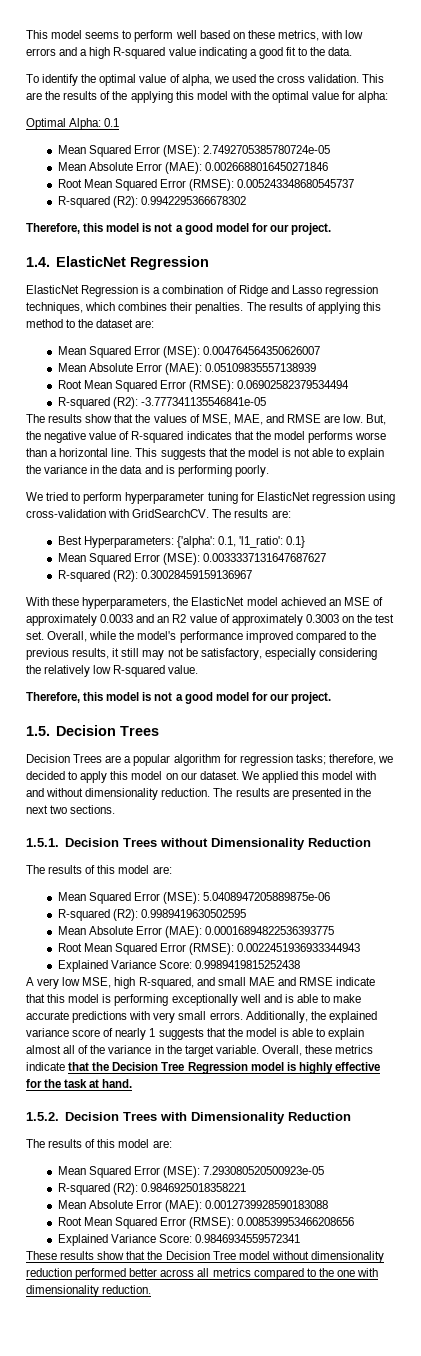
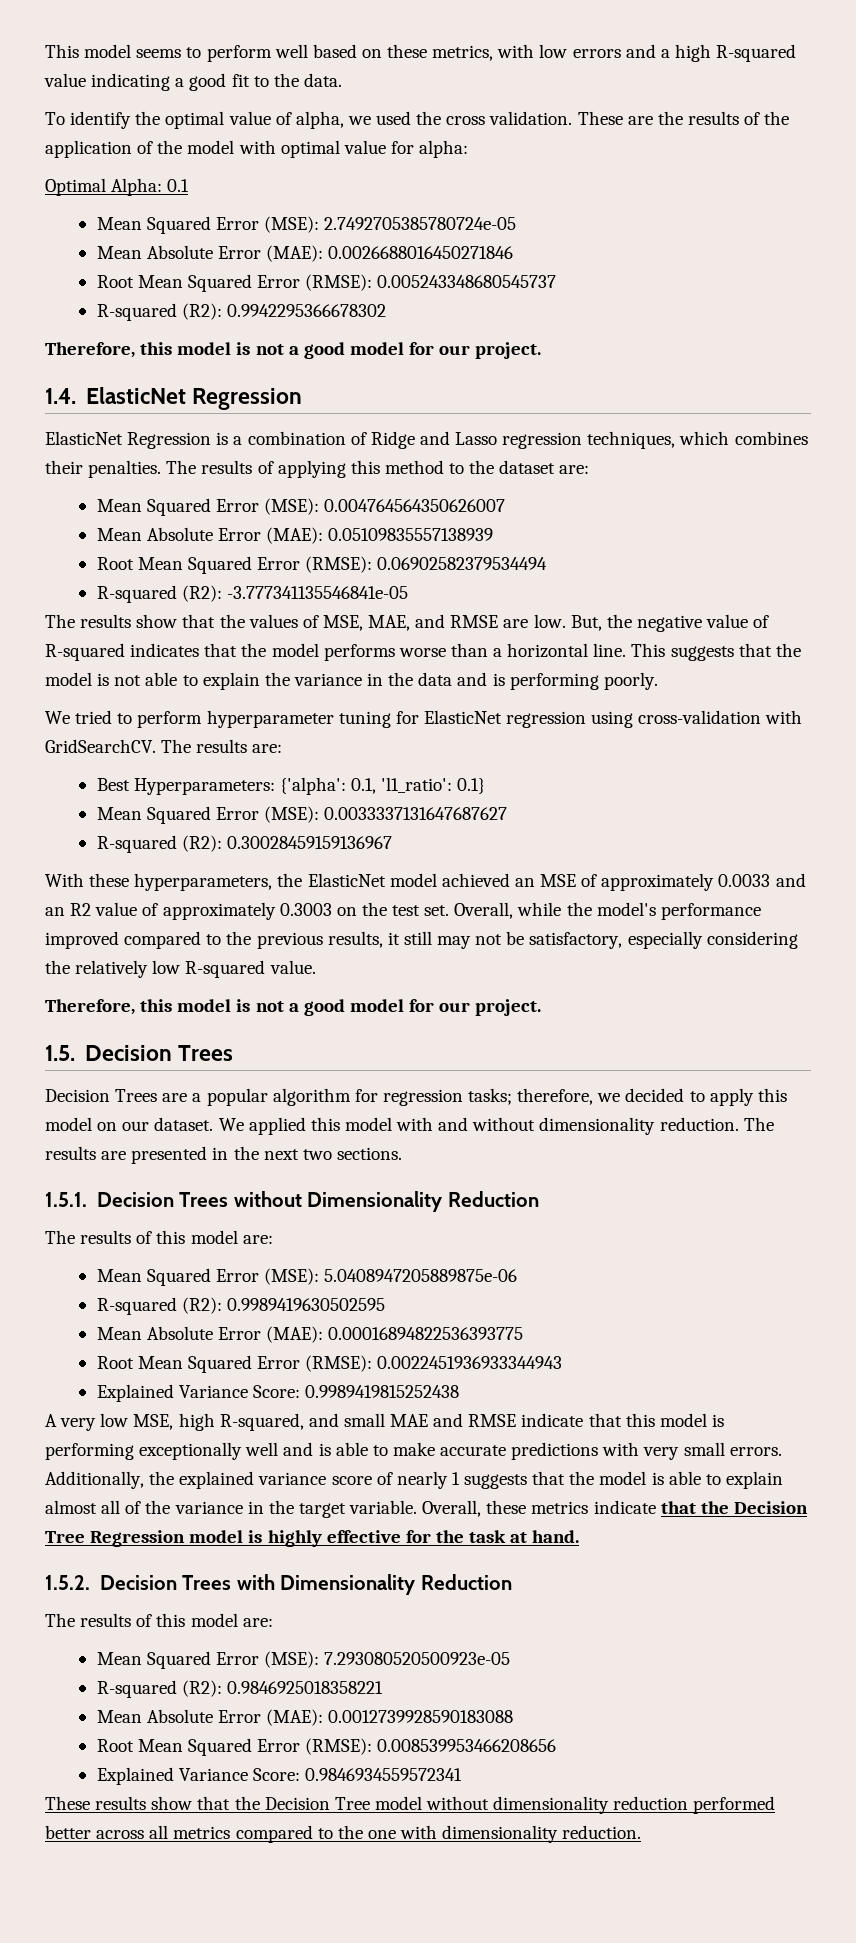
[362,74,385,83] This -> [577,111,623,125] These
[130,91,269,103] applying this model with the -> [45,140,276,158] application of the model with

